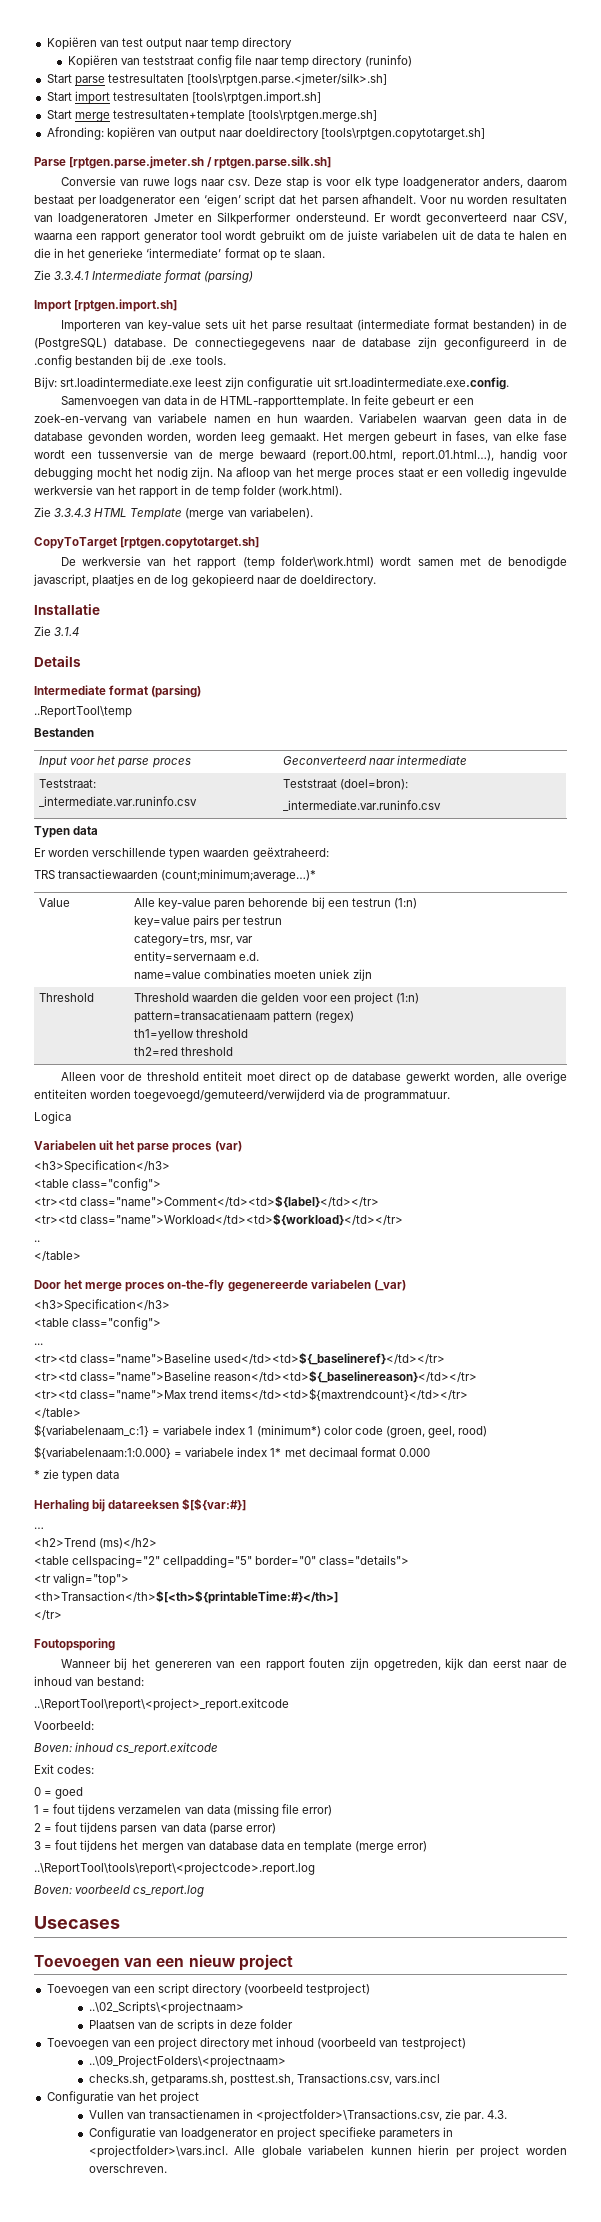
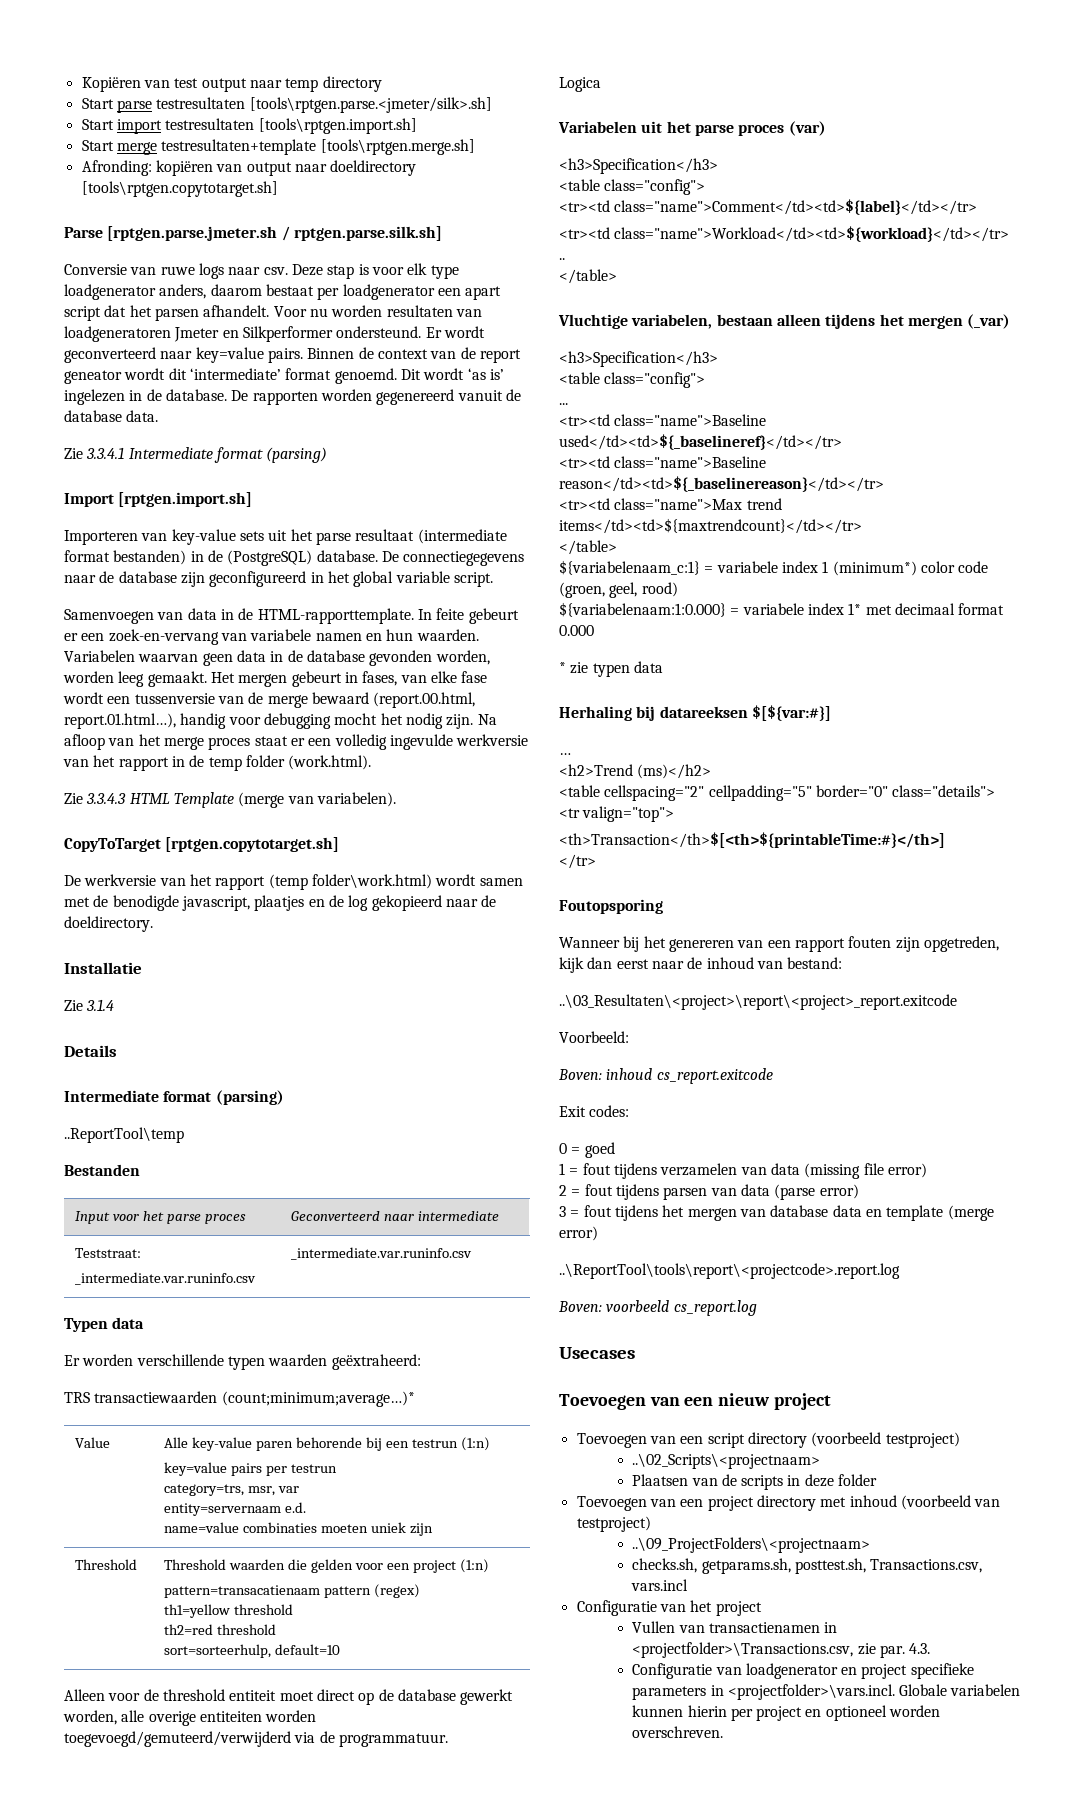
[67,55,412,68] // Kopiëren van teststraat config file naar temp directory (runinfo) -> (382, 84) none
[203,194,241,207] ‘eigen’ -> [465,286,502,300] apart
[541,213,568,224] [34,230,567,243] [34,248,325,261] CSV, waarna een rapport generator tool wordt gebruikt om de juiste variabelen uit de data te halen en die in het generieke ‘intermediate’ format op te slaan. -> [195,347,521,363] [64,368,504,384] [64,389,521,405] [64,410,159,422] key=value pairs. Binnen de context van de report geneator wordt dit ‘intermediate’ format genoemd. Dit wordt ‘as is’ ingelezen in de database. De rapporten worden gegenereerd vanuit de database data.
[552,338,567,347] [34,355,226,368] [34,377,509,390] de .config bestanden bij de .exe tools. // Bijv: srt.loadintermediate.exe leest zijn configuratie uit srt.loadintermediate.exe.config. -> [327,571,493,587] het global variable script.
[283,779,409,790] Teststraat (doel=bron): // -> (257, 1278) none
(234, 1051) none -> [164,1644,341,1658] // sort=sorteerhulp, default=10
[34,1279,371,1292] Door het merge proces on-the-fly gegenereerde variabelen -> [558,314,963,329] Vluchtige variabelen, bestaan alleen tijdens het mergen
[34,1698,289,1711] ..\ReportTool\report\<project>_report.exitcode -> [559,994,957,1010] ..\03_Resultaten\<project>\report\<project>_report.exitcode
[234,2146,302,2158] Alle globale -> [899,1684,948,1696] Globale
(520, 2151) none -> [805,1705,887,1721] en optioneel

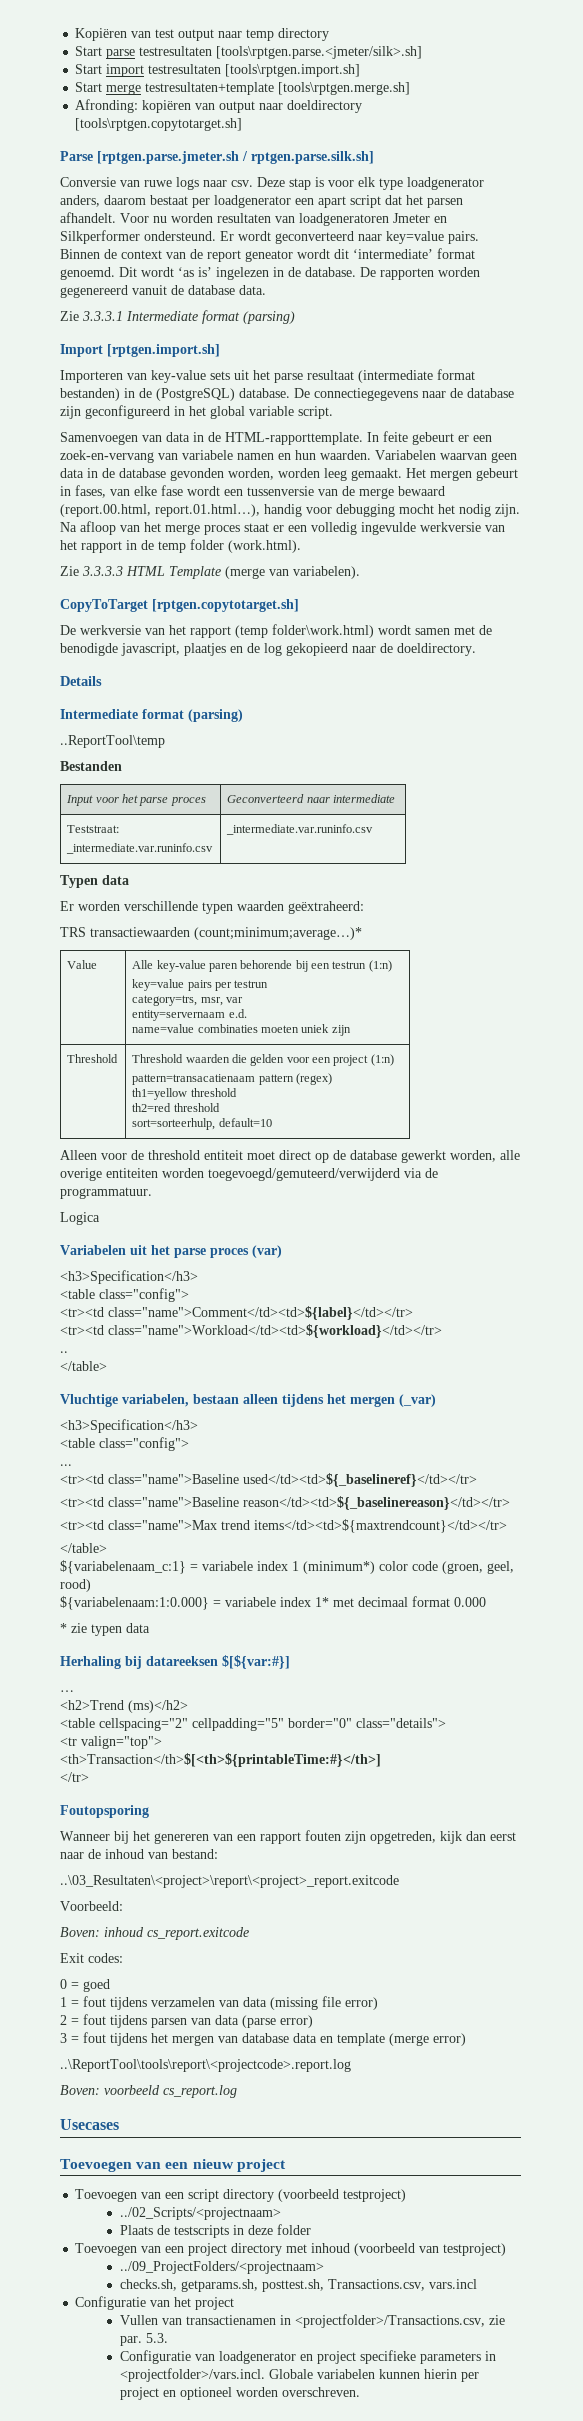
[86,447,125,459] 3.3.4.1 -> [82,311,123,321] 3.3.3.1
[86,793,127,804] 3.3.4.3 -> [82,566,123,576] 3.3.3.3
[64,962,142,974] [64,999,115,1011] // Installatie // Zie 3.1.4 -> (476, 649) none
[632,1453,821,1469] [632,1474,784,1490] ..\02_Scripts\<projectnaam> // Plaatsen van de scripts -> [120,2207,282,2220] [120,2225,230,2238] ../02_Scripts/<projectnaam> // Plaats de testscripts
[632,1537,871,1553] ..\09_ProjectFolders\<projectnaam> -> [120,2261,325,2274] ../09_ProjectFolders/<projectnaam>
[632,1642,854,1658] <projectfolder>\Transactions.csv, -> [295,2314,486,2328] <projectfolder>/Transactions.csv,
[909,1643,931,1654] 4.3. -> [146,2333,169,2343] 5.3.
[727,1684,895,1700] <projectfolder>\vars.incl. -> [120,2368,266,2382] <projectfolder>/vars.incl.

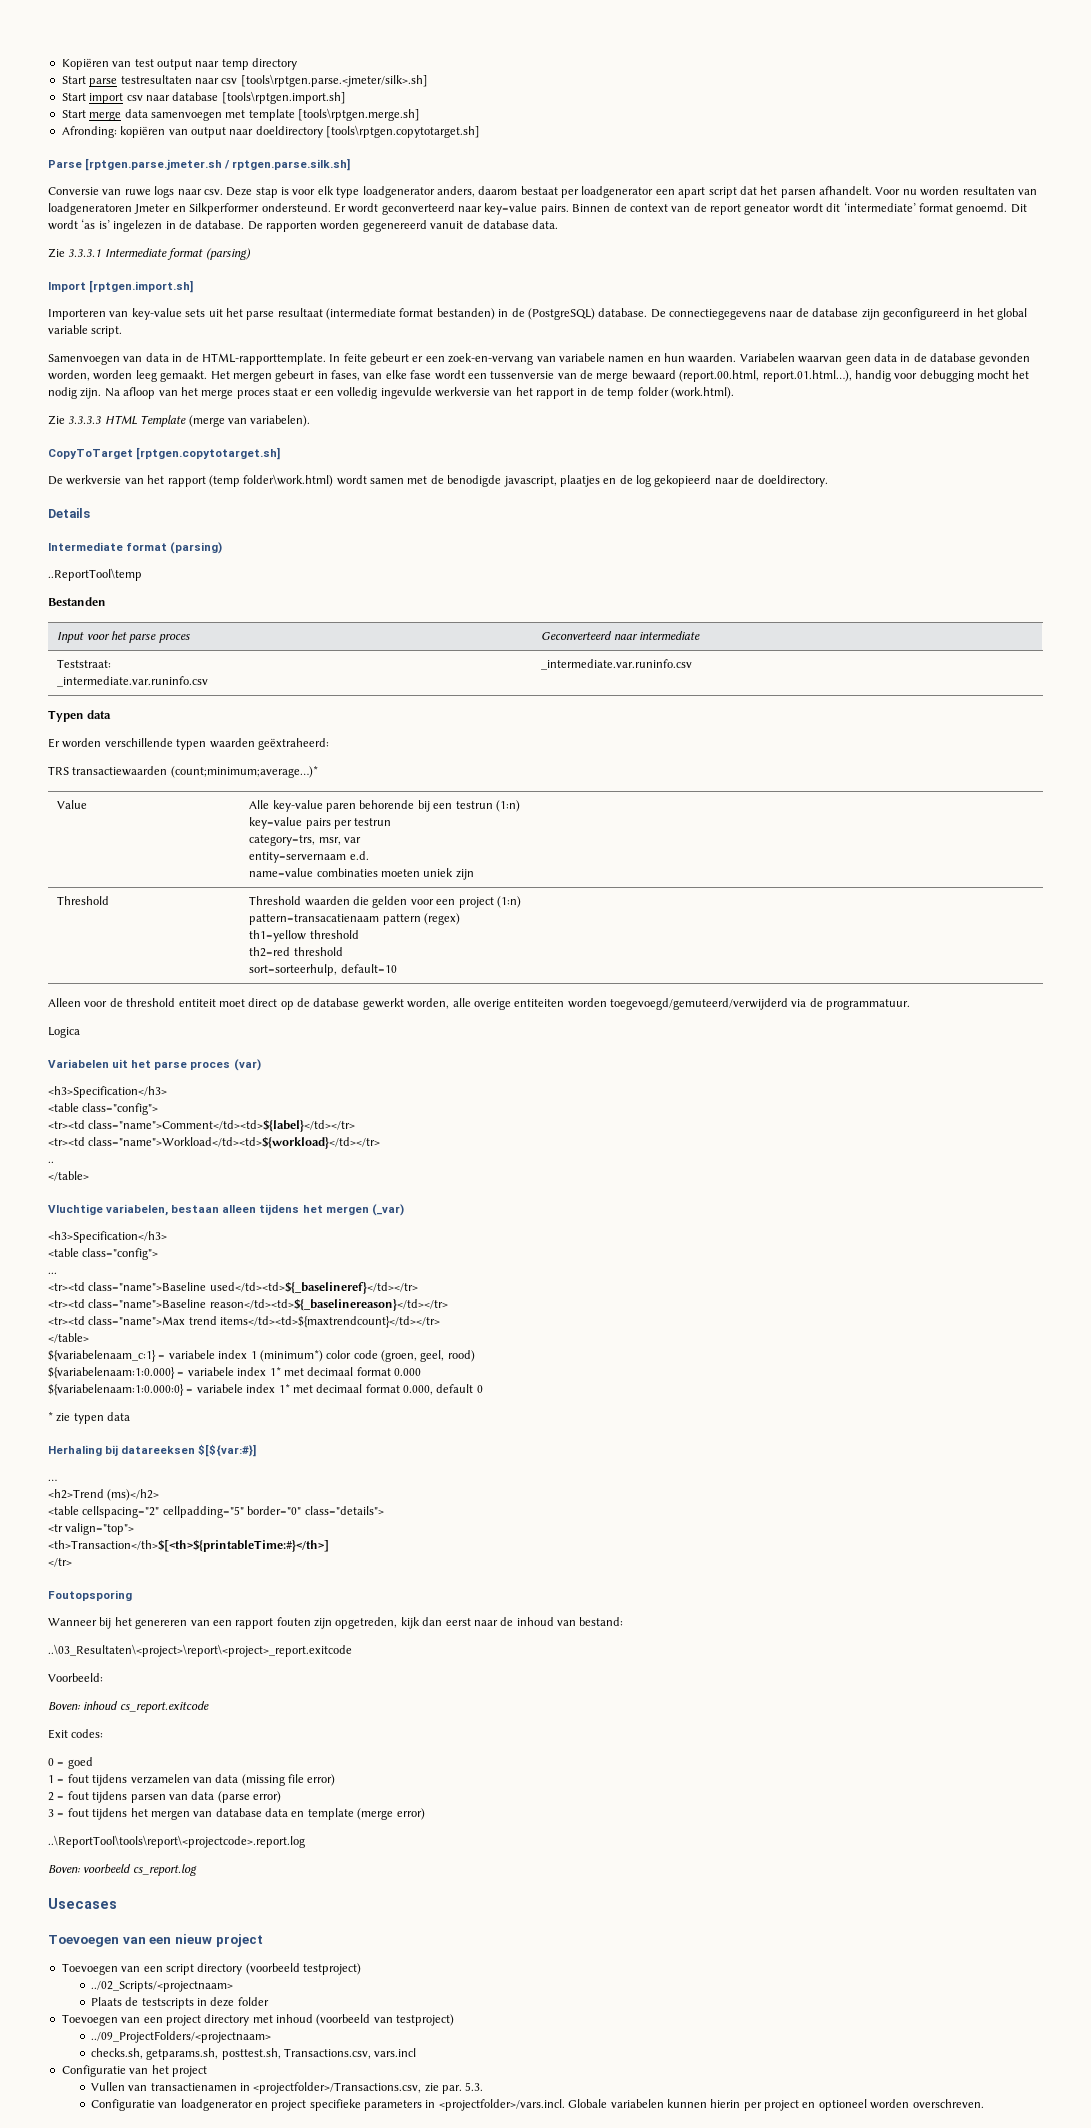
(213, 51) none -> [194,78,238,84] naar csv
[148,64,222,74] testresultaten -> [126,92,219,101] csv naar database
[145,82,275,95] testresultaten+template -> [124,109,295,121] data samenvoegen met template
(486, 1602) none -> [48,1384,483,1396] // ${variabelenaam:1:0.000:0} = variabele index 1* met decimaal format 0.000, default 0

